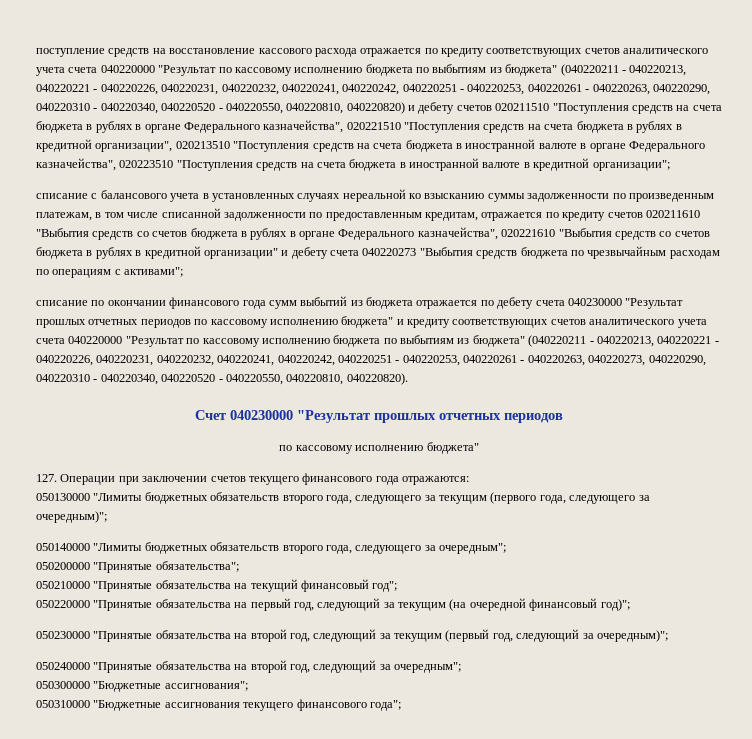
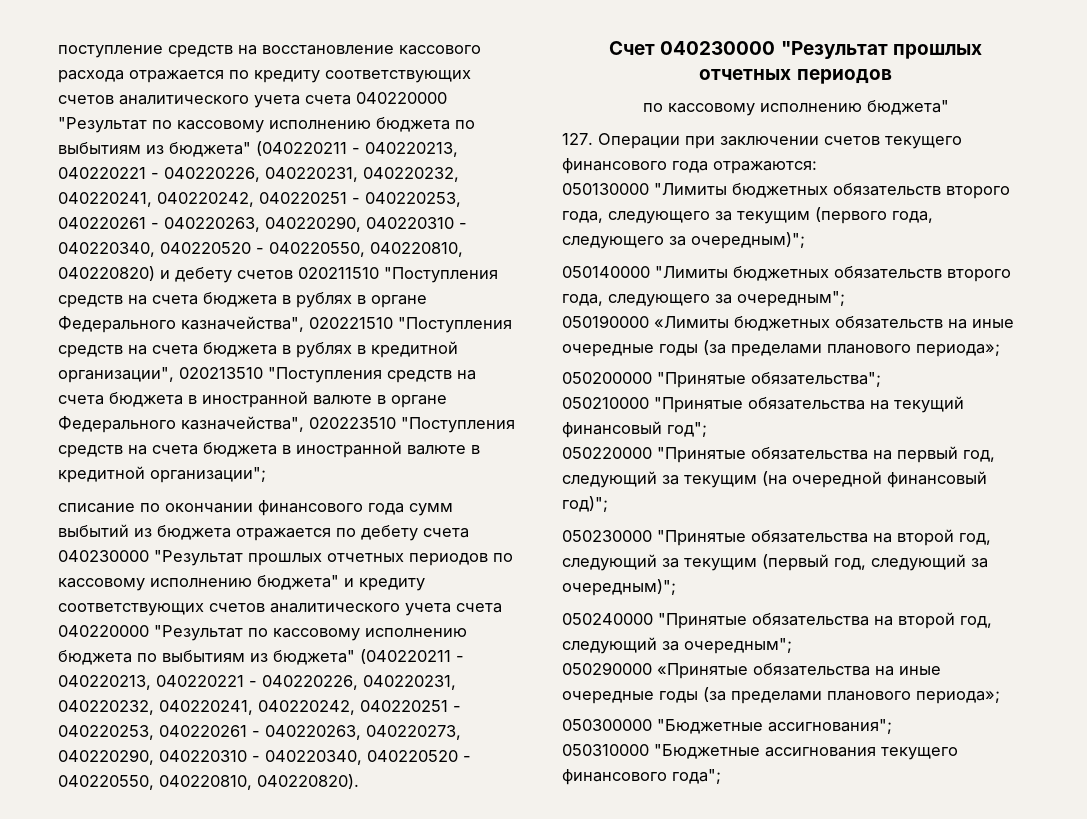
[36,189,714,202] [36,208,700,221] [36,227,710,240] [36,246,720,259] [36,267,184,278] // списание с балансового учета в установленных случаях нереальной ко взысканию суммы задолженности по произведенным платежам, в том числе списанной задолженности по предоставленным кредитам, отражается по кредиту счетов 020211610 "Выбытия средств со счетов бюджета в рублях в органе Федерального казначейства", 020221610 "Выбытия средств со счетов бюджета в рублях в кредитной организации" и дебету счета 040220273 "Выбытия средств бюджета по чрезвычайным расходам по операциям с активами"; -> (266, 475) none
(506, 548) none -> [562,315,1014,331] [562,340,1000,357] // 050190000 «Лимиты бюджетных обязательств на иные очередные годы (за пределами планового периода»;
(461, 667) none -> [562,662,941,679] [562,687,1000,704] // 050290000 «Принятые обязательства на иные очередные годы (за пределами планового периода»;

